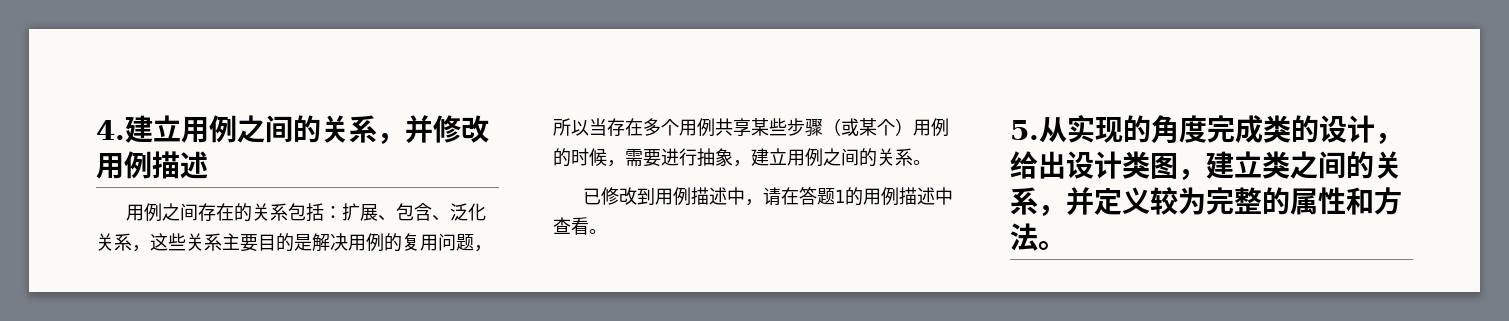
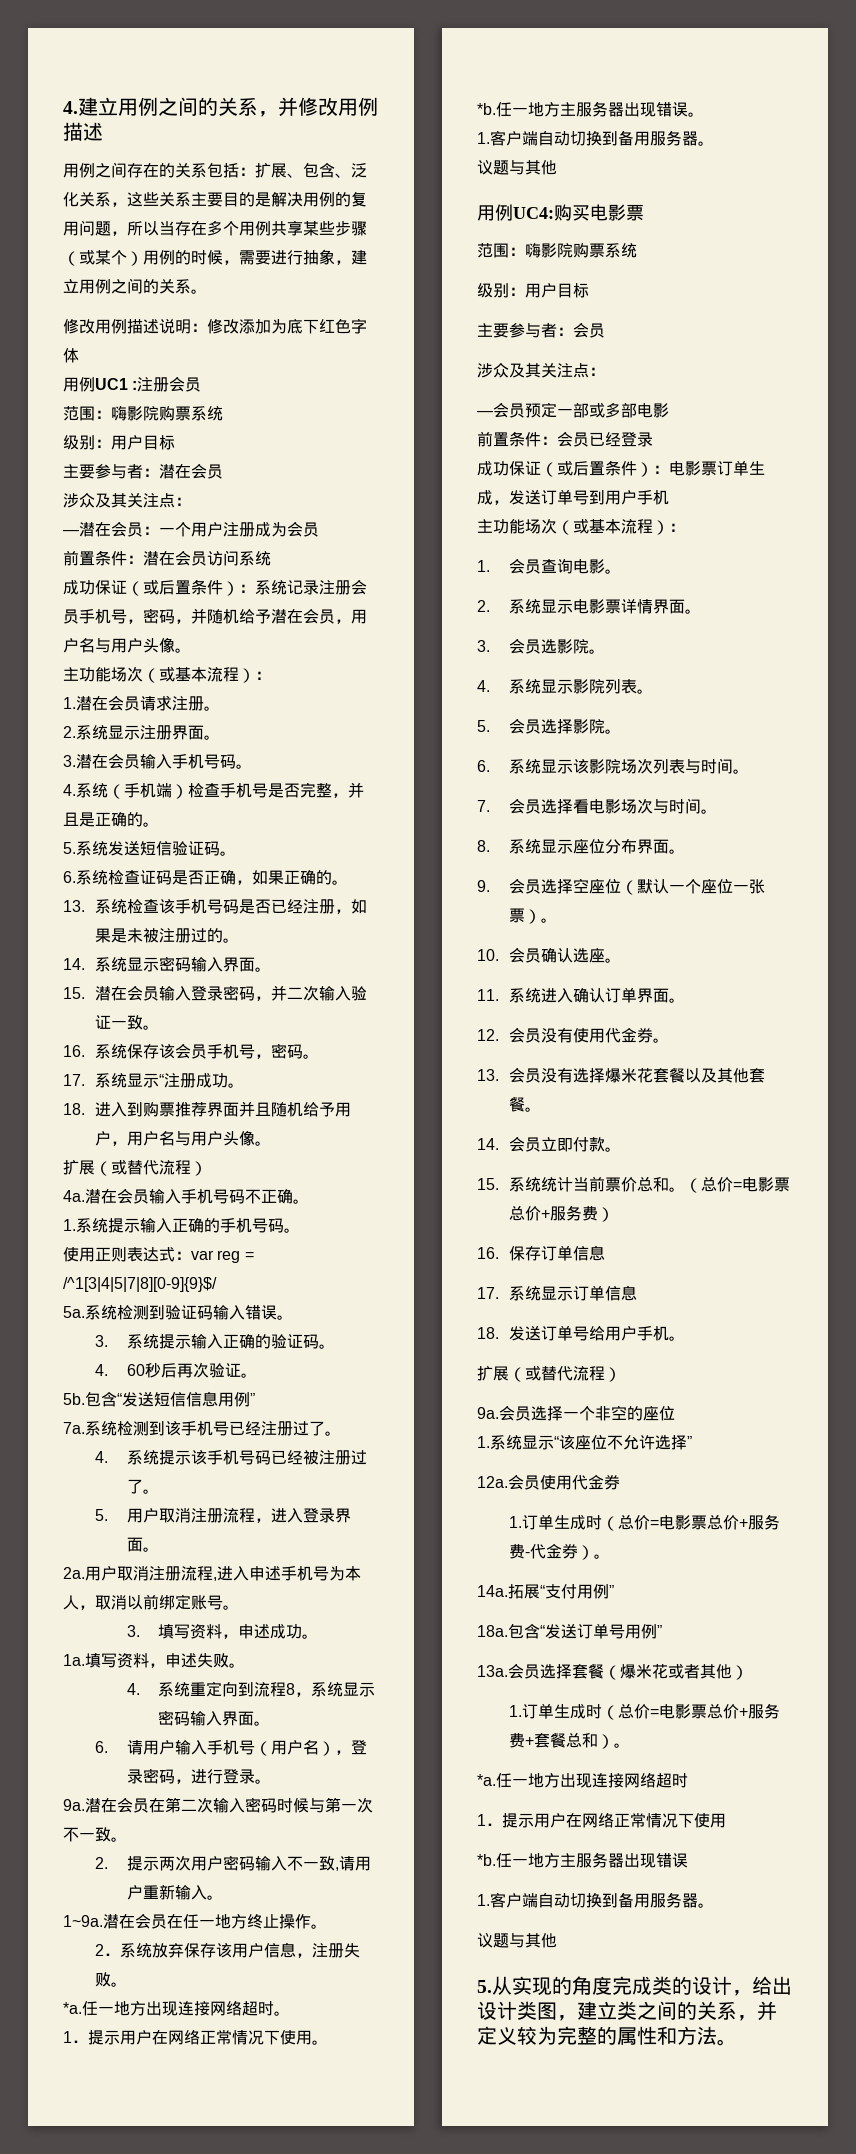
[583,187,954,206] [553,217,607,235] 已修改到用例描述中，请在答题1的用例描述中查看。 -> [63,318,367,334] [63,348,79,363] [63,376,202,392] [63,406,223,421] [63,435,175,450] [63,463,223,479] [63,493,191,508] [63,521,319,537] [63,550,271,566] [63,579,367,596] [63,608,367,624] [63,638,191,653] [63,666,271,683] [63,695,220,711] [63,725,220,740] [63,753,252,769] [63,782,364,799] [63,812,159,827] [63,840,236,856] [63,870,348,885] [63,899,367,914] [94,928,239,943] [63,956,271,972] [63,985,367,1001] [94,1015,159,1030] [63,1043,319,1059] [63,1073,244,1088] [63,1101,351,1117] [94,1131,271,1146] [63,1160,207,1176] [63,1188,309,1204] [63,1218,300,1233] [63,1247,254,1263] [63,1277,217,1292] [63,1305,293,1320] [94,1334,335,1349] [94,1362,257,1378] [63,1391,255,1407] [63,1421,341,1436] [94,1450,367,1465] [126,1479,159,1494] [94,1508,351,1523] [126,1537,159,1552] [63,1566,361,1581] [63,1594,239,1610] [126,1624,319,1639] [63,1653,245,1668] [126,1681,376,1697] [158,1710,271,1726] [94,1740,367,1756] [126,1768,271,1784] [63,1797,373,1813] [63,1827,127,1842] [94,1855,371,1871] [126,1884,223,1900] [63,1913,327,1929] [94,1942,360,1958] [94,1972,127,1987] [63,2001,290,2016] [63,2030,328,2045] [477,101,704,117] [477,130,714,146] [477,160,557,175] [477,204,644,221] [477,243,637,258] [477,283,589,298] [477,322,605,338] [477,363,605,378] [477,402,669,418] [477,431,653,447] [477,460,765,477] [477,489,669,505] [477,518,685,535] [477,558,621,574] [477,599,701,614] [477,638,605,654] [477,679,653,694] [477,718,621,734] [477,758,749,774] [477,798,717,814] [477,838,685,854] [477,878,765,895] [508,908,557,924] [477,947,621,963] [477,987,685,1003] [477,1027,669,1043] [477,1067,765,1083] [508,1097,541,1112] [477,1136,621,1152] [477,1176,790,1193] [508,1205,614,1222] [477,1245,605,1261] [477,1285,637,1301] [477,1325,685,1341] [477,1366,621,1382] [477,1405,675,1421] [477,1435,692,1450] [477,1474,620,1490] [508,1514,780,1531] [508,1544,610,1560] [477,1584,614,1599] [477,1623,662,1639] [477,1663,748,1680] [508,1703,780,1720] [508,1733,630,1749] [477,1773,688,1788] [477,1813,726,1828] [477,1852,688,1868] [477,1892,714,1908] [477,1933,557,1948] 修改用例描述说明：修改添加为底下红色字体 // 用例UC1 :注册会员 // 范围：嗨影院购票系统 // 级别：用户目标 // 主要参与者：潜在会员 // 涉众及其关注点： // —潜在会员：一个用户注册成为会员 // 前置条件：潜在会员访问系统 // 成功保证（或后置条件）：系统记录注册会员手机号，密码，并随机给予潜在会员，用户名与用户头像。 // 主功能场次（或基本流程）： // 1.潜在会员请求注册。 // 2.系统显示注册界面。 // 3.潜在会员输入手机号码。 // 4.系统（手机端）检查手机号是否完整，并且是正确的。 // 5.系统发送短信验证码。 // 6.系统检查证码是否正确，如果正确的。 // 13.系统检查该手机号码是否已经注册，如果是未被注册过的。 // 14.系统显示密码输入界面。 // 15.潜在会员输入登录密码，并二次输入验证一致。 // 16.系统保存该会员手机号，密码。 // 17.系统显示“注册成功。 // 18.进入到购票推荐界面并且随机给予用户，用户名与用户头像。 // 扩展（或替代流程） // 4a.潜在会员输入手机号码不正确。 // 1.系统提示输入正确的手机号码。 // 使用正则表达式：var reg = /^1[3|4|5|7|8][0-9]{9}$/ // 5a.系统检测到验证码输入错误。 // 3.系统提示输入正确的验证码。 // 4. 60秒后再次验证。 // 5b.包含“发送短信信息用例” // 7a.系统检测到该手机号已经注册过了。 // 4.系统提示该手机号码已经被注册过了。 // 5.用户取消注册流程，进入登录界面。 // 2a.用户取消注册流程,进入申述手机号为本人，取消以前绑定账号。 // 3.填写资料，申述成功。 // 1a.填写资料，申述失败。 // 4.系统重定向到流程8，系统显示密码输入界面。 // 6.请用户输入手机号（用户名），登录密码，进行登录。 // 9a.潜在会员在第二次输入密码时候与第一次不一致。 // 2.提示两次用户密码输入不一致,请用户重新输入。 // 1~9a.潜在会员在任一地方终止操作。 // 2．系统放弃保存该用户信息，注册失败。 // *a.任一地方出现连接网络超时。 // 1．提示用户在网络正常情况下使用。 // *b.任一地方主服务器出现错误。 // 1.客户端自动切换到备用服务器。 // 议题与其他 // 用例UC4:购买电影票 // 范围：嗨影院购票系统 // 级别：用户目标 // 主要参与者：会员 // 涉众及其关注点： // —会员预定一部或多部电影 // 前置条件：会员已经登录 // 成功保证（或后置条件）：电影票订单生成，发送订单号到用户手机 // 主功能场次（或基本流程）： // 1.会员查询电影。 // 2.系统显示电影票详情界面。 // 3.会员选影院。 // 4.系统显示影院列表。 // 5.会员选择影院。 // 6.系统显示该影院场次列表与时间。 // 7.会员选择看电影场次与时间。 // 8.系统显示座位分布界面。 // 9.会员选择空座位（默认一个座位一张票）。 // 10.会员确认选座。 // 11.系统进入确认订单界面。 // 12.会员没有使用代金券。 // 13.会员没有选择爆米花套餐以及其他套餐。 // 14.会员立即付款。 // 15.系统统计当前票价总和。（总价=电影票总价+服务费） // 16.保存订单信息 // 17.系统显示订单信息 // 18.发送订单号给用户手机。 // 扩展（或替代流程） // 9a.会员选择一个非空的座位 // 1.系统显示“该座位不允许选择” // 12a.会员使用代金券 // 1.订单生成时（总价=电影票总价+服务费-代金券）。 // 14a.拓展“支付用例” // 18a.包含“发送订单号用例” // 13a.会员选择套餐（爆米花或者其他） // 1.订单生成时（总价=电影票总价+服务费+套餐总和）。 // *a.任一地方出现连接网络超时 // 1．提示用户在网络正常情况下使用 // *b.任一地方主服务器出现错误 // 1.客户端自动切换到备用服务器。 // 议题与其他

